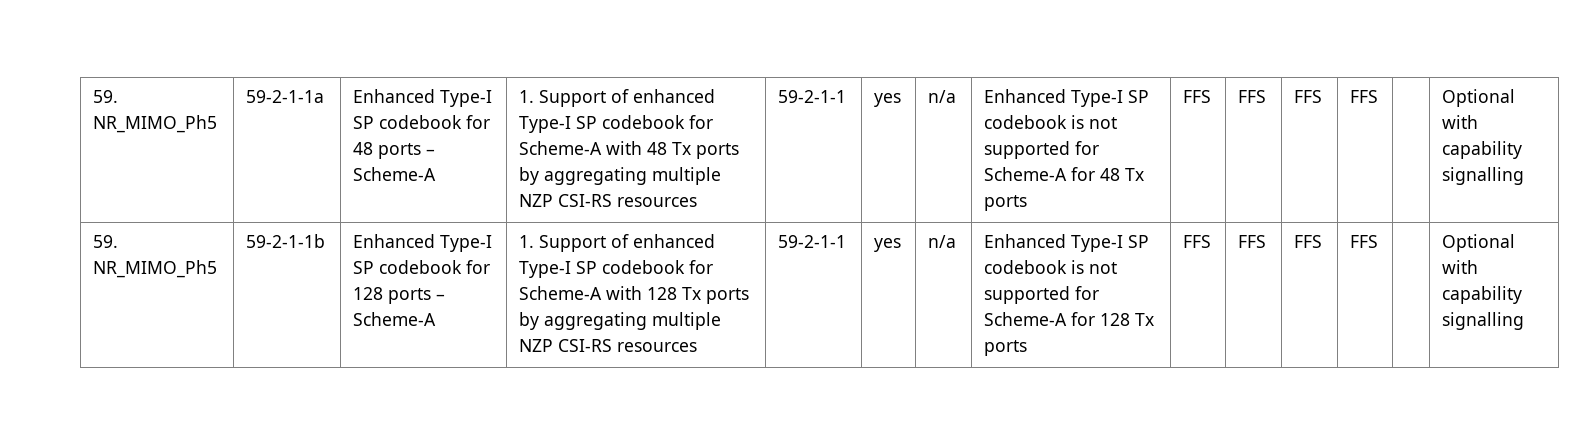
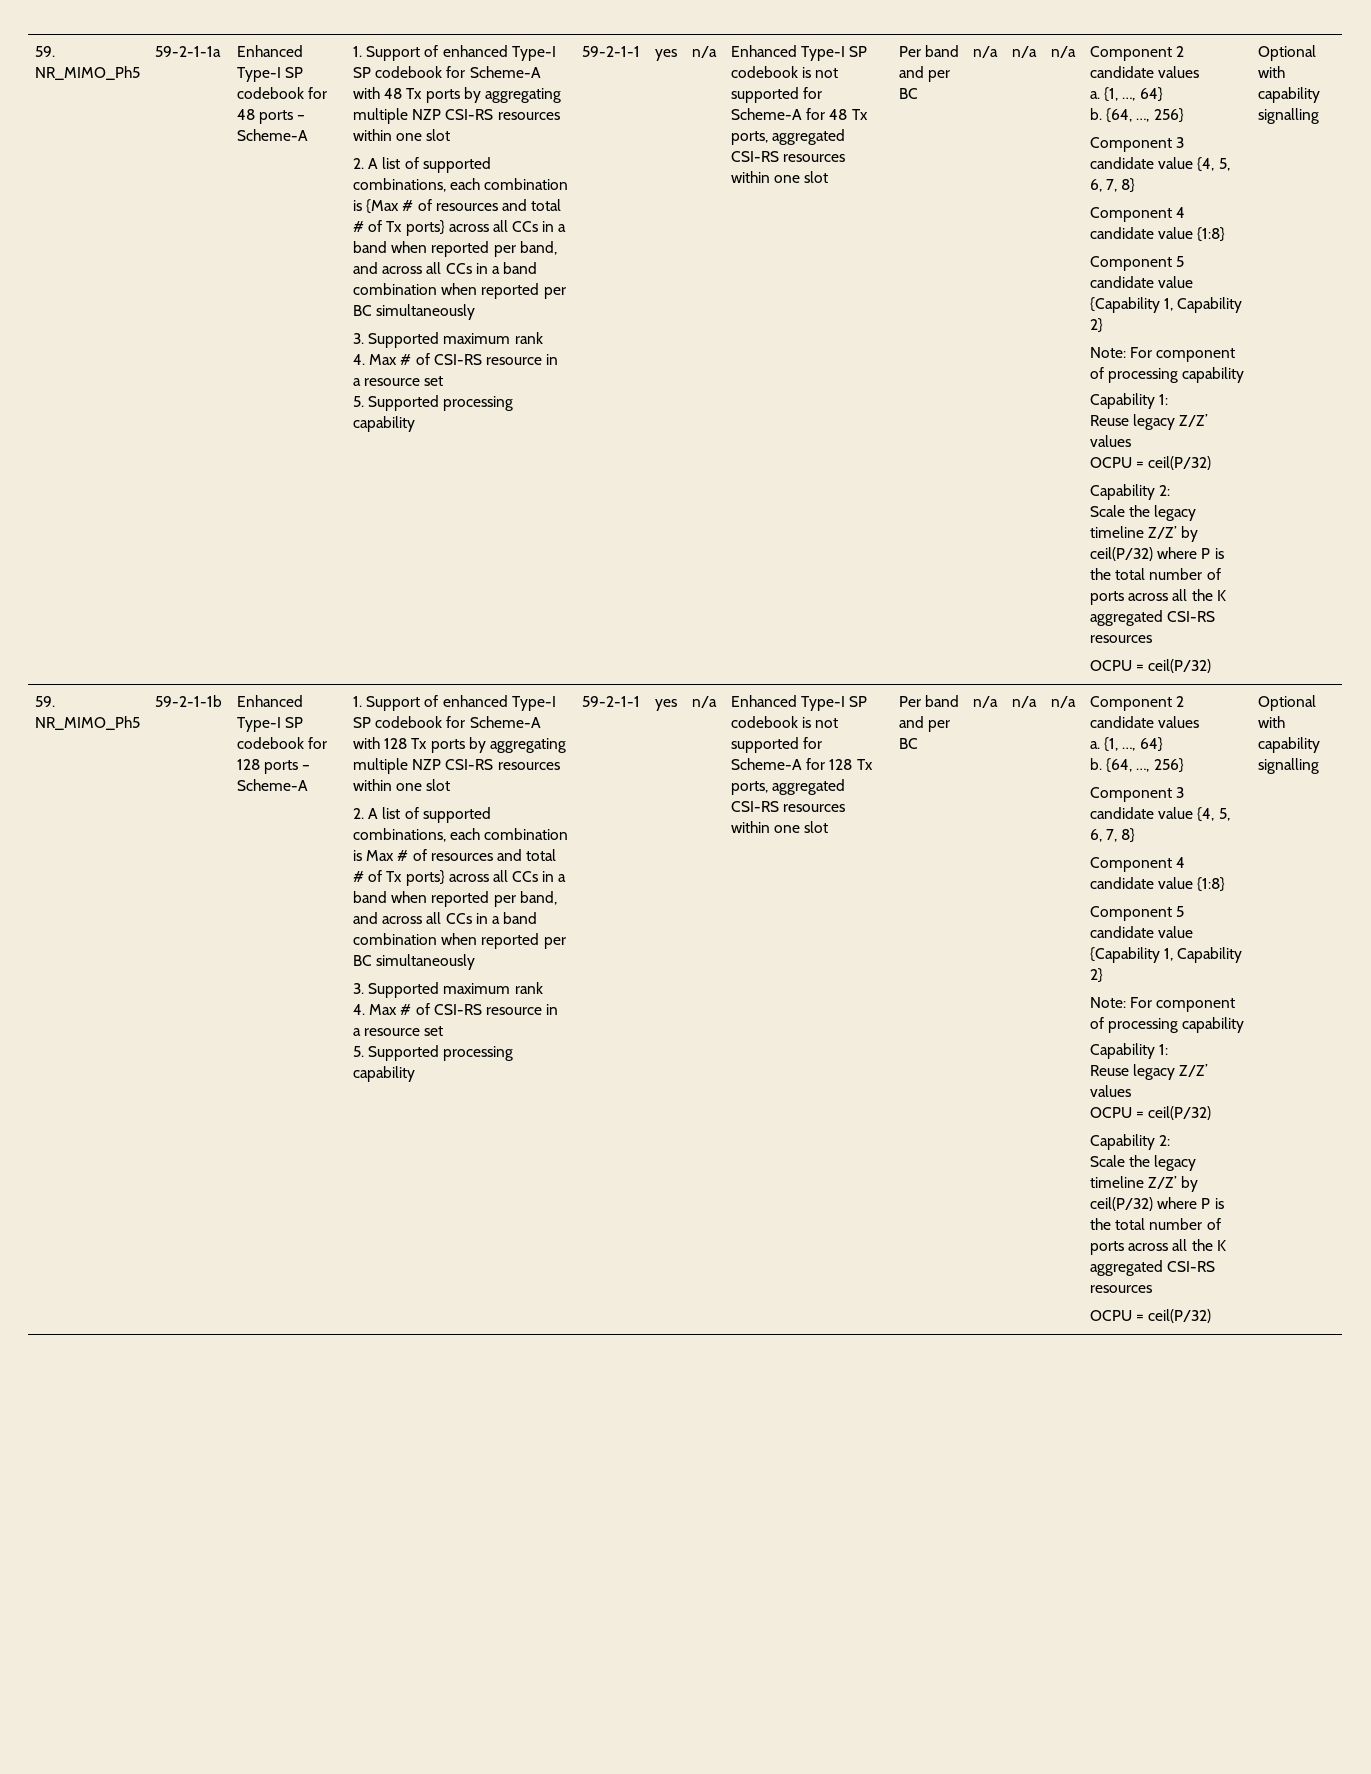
(698, 202) none -> [353,129,451,141] [353,157,491,173] [353,178,569,192] [353,199,562,214] [353,220,567,236] [353,241,557,257] [353,262,538,274] [353,283,566,299] [353,304,476,320] [353,332,543,348] [353,353,559,365] [353,376,444,386] [353,395,514,411] [353,416,416,432] within one slot // 2. A list of supported combinations, each combination is {Max # of resources and total # of Tx ports} across all CCs in a band when reported per band, and across all CCs in a band combination when reported per BC simultaneously // 3. Supported maximum rank // 4. Max # of CSI-RS resource in a resource set // 5. Supported processing capability
[984,195,1028,211] [1183,90,1212,103] [1238,90,1267,103] [1294,90,1323,103] [1350,90,1379,103] ports | FFS | FFS | FFS | FFS | -> [731,129,846,145] [731,151,846,162] [731,171,829,183] [899,45,960,57] [899,66,951,82] [899,88,919,99] [973,46,999,58] [1012,46,1038,58] [1051,46,1077,58] [1090,46,1185,61] [1090,66,1200,78] [1090,87,1163,102] [1090,108,1184,123] [1090,137,1185,152] [1090,157,1230,172] [1090,178,1136,193] [1090,207,1186,222] [1090,227,1226,242] [1090,256,1185,271] [1090,276,1194,288] [1090,297,1243,313] [1090,318,1104,333] [1090,347,1236,362] [1090,367,1245,383] [1090,393,1169,409] [1090,414,1209,430] [1090,435,1132,447] [1090,456,1212,470] [1090,484,1171,500] [1090,505,1197,521] [1090,526,1199,542] [1090,547,1224,561] [1090,568,1221,580] [1090,589,1226,605] [1090,610,1216,626] [1090,635,1153,643] [1090,659,1212,673] ports, aggregated CSI-RS resources within one slot | Per band and per BC | n/a | n/a | n/a | Component 2 candidate values // a. {1, …, 64} // b. {64, …, 256} // Component 3 candidate value {4, 5, 6, 7, 8} // Component 4 candidate value {1:8} // Component 5 candidate value {Capability 1, Capability 2} // Note: For component of processing capability // Capability 1: // Reuse legacy Z/Z’ values // OCPU = ceil(P/32) // Capability 2: // Scale the legacy timeline Z/Z’ by ceil(P/32) where P is the total number of ports across all the K aggregated CSI-RS resources // OCPU = ceil(P/32)
(698, 347) none -> [353,779,451,791] [353,807,491,823] [353,828,569,842] [353,849,557,861] [353,870,567,886] [353,891,557,907] [353,912,538,924] [353,933,566,949] [353,954,476,970] [353,982,543,998] [353,1003,559,1015] [353,1026,444,1036] [353,1045,514,1061] [353,1066,416,1082] within one slot // 2. A list of supported combinations, each combination is Max # of resources and total # of Tx ports} across all CCs in a band when reported per band, and across all CCs in a band combination when reported per BC simultaneously // 3. Supported maximum rank // 4. Max # of CSI-RS resource in a resource set // 5. Supported processing capability
[984,340,1028,356] [1183,235,1212,248] [1238,235,1267,248] [1294,235,1323,248] [1350,235,1379,248] ports | FFS | FFS | FFS | FFS | -> [731,779,846,795] [731,801,846,812] [731,821,829,833] [899,695,960,707] [899,716,951,732] [899,738,919,749] [973,696,999,708] [1012,696,1038,708] [1051,696,1077,708] [1090,696,1185,711] [1090,716,1200,728] [1090,737,1163,752] [1090,758,1184,773] [1090,787,1185,802] [1090,807,1230,822] [1090,828,1136,843] [1090,857,1186,872] [1090,877,1226,892] [1090,906,1185,921] [1090,926,1194,938] [1090,947,1243,963] [1090,968,1104,983] [1090,997,1236,1012] [1090,1017,1245,1033] [1090,1043,1169,1059] [1090,1064,1209,1080] [1090,1085,1132,1097] [1090,1106,1212,1120] [1090,1134,1171,1150] [1090,1155,1197,1171] [1090,1176,1199,1192] [1090,1197,1224,1211] [1090,1218,1221,1230] [1090,1239,1226,1255] [1090,1260,1216,1276] [1090,1285,1153,1293] [1090,1309,1212,1323] ports, aggregated CSI-RS resources within one slot | Per band and per BC | n/a | n/a | n/a | Component 2 candidate values // a. {1, …, 64} // b. {64, …, 256} // Component 3 candidate value {4, 5, 6, 7, 8} // Component 4 candidate value {1:8} // Component 5 candidate value {Capability 1, Capability 2} // Note: For component of processing capability // Capability 1: // Reuse legacy Z/Z’ values // OCPU = ceil(P/32) // Capability 2: // Scale the legacy timeline Z/Z’ by ceil(P/32) where P is the total number of ports across all the K aggregated CSI-RS resources // OCPU = ceil(P/32)

